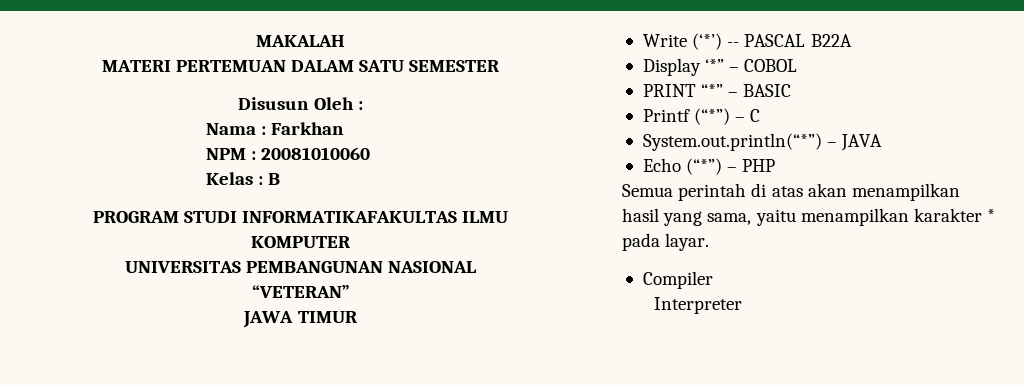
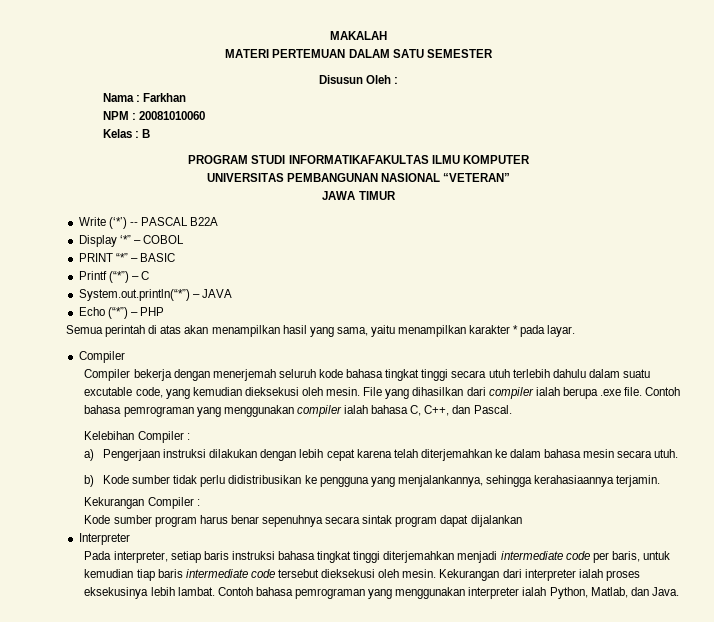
[653,297,742,314] Interpreter -> [84,369,650,381] [84,387,681,399] [84,405,512,417] [84,431,190,443] [84,449,679,461] [84,475,661,487] [84,497,200,509] [84,515,522,527] [78,533,130,545] [84,551,670,563] [84,569,640,581] [84,587,679,599] Compiler bekerja dengan menerjemah seluruh kode bahasa tingkat tinggi secara utuh terlebih dahulu dalam suatu excutable code, yang kemudian dieksekusi oleh mesin. File yang dihasilkan dari compiler ialah berupa .exe file. Contoh bahasa pemrograman yang menggunakan compiler ialah bahasa C, C++, dan Pascal. // Kelebihan Compiler : // a) Pengerjaan instruksi dilakukan dengan lebih cepat karena telah diterjemahkan ke dalam bahasa mesin secara utuh. // b) Kode sumber tidak perlu didistribusikan ke pengguna yang menjalankannya, sehingga kerahasiaannya terjamin. // Kekurangan Compiler : // Kode sumber program harus benar sepenuhnya secara sintak program dapat dijalankan // Interpreter // Pada interpreter, setiap baris instruksi bahasa tingkat tinggi diterjemahkan menjadi intermediate code per baris, untuk kemudian tiap baris intermediate code tersebut dieksekusi oleh mesin. Kekurangan dari interpreter ialah proses eksekusinya lebih lambat. Contoh bahasa pemrograman yang menggunakan interpreter ialah Python, Matlab, dan Java.

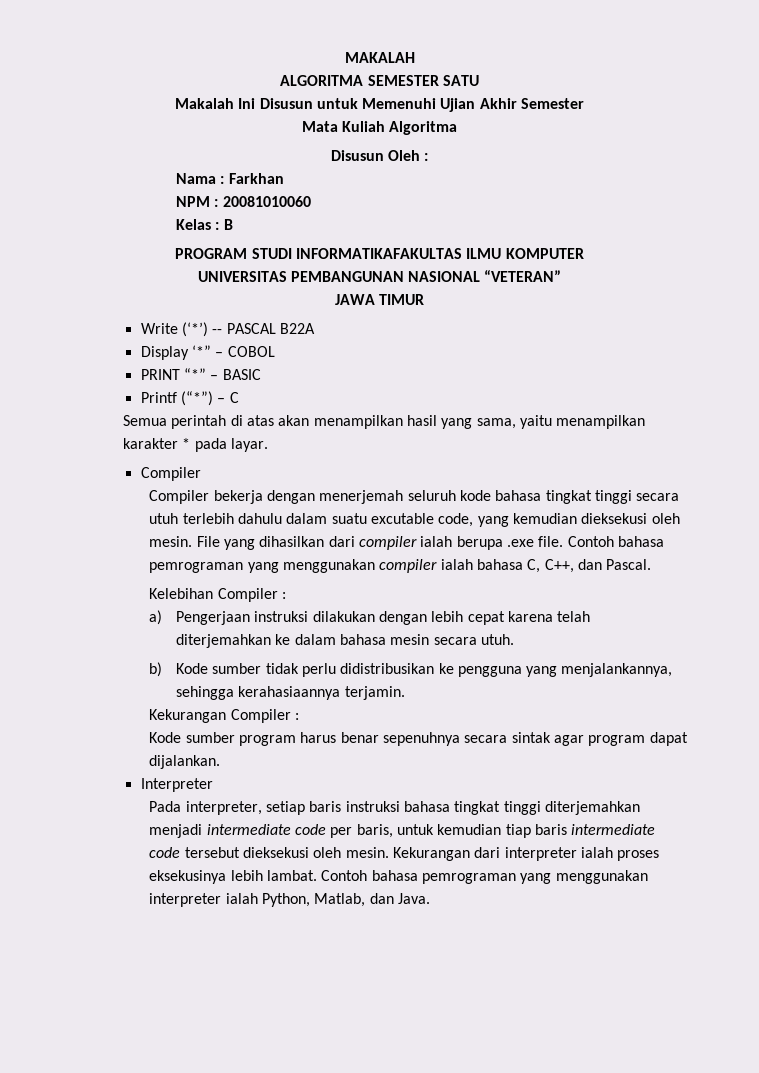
[225,49,493,58] MATERI PERTEMUAN DALAM SATU SEMESTER -> [280,75,479,86] [174,98,585,112] [301,121,458,135] ALGORITMA SEMESTER SATU // Makalah Ini Disusun untuk Memenuhi Ujian Akhir Semester // Mata Kuliah Algoritma
[78,289,232,301] [78,307,164,319] // System.out.println(“*”) – JAVA // Echo (“*”) – PHP -> (239, 397) none
(393, 519) none -> [553,735,584,746] agar
[470,515,522,527] dijalankan -> [149,755,221,769] dijalankan.

